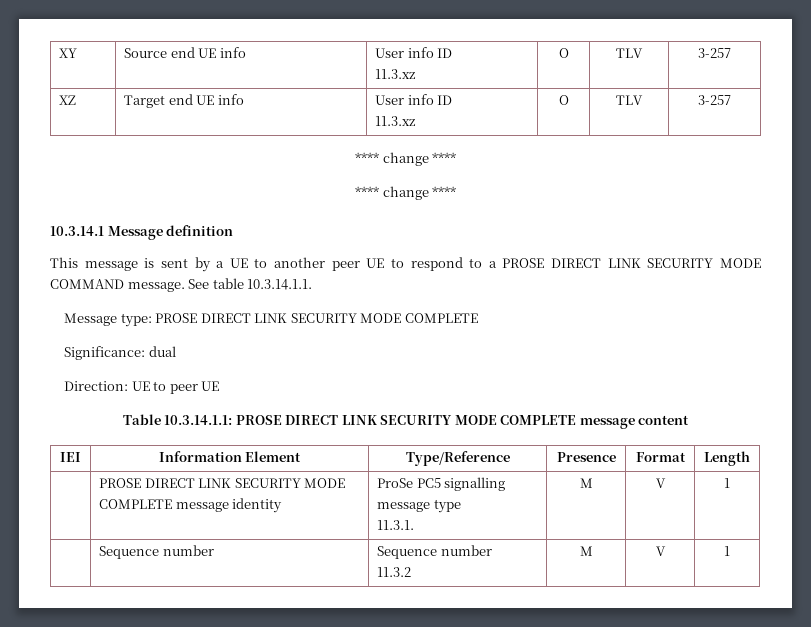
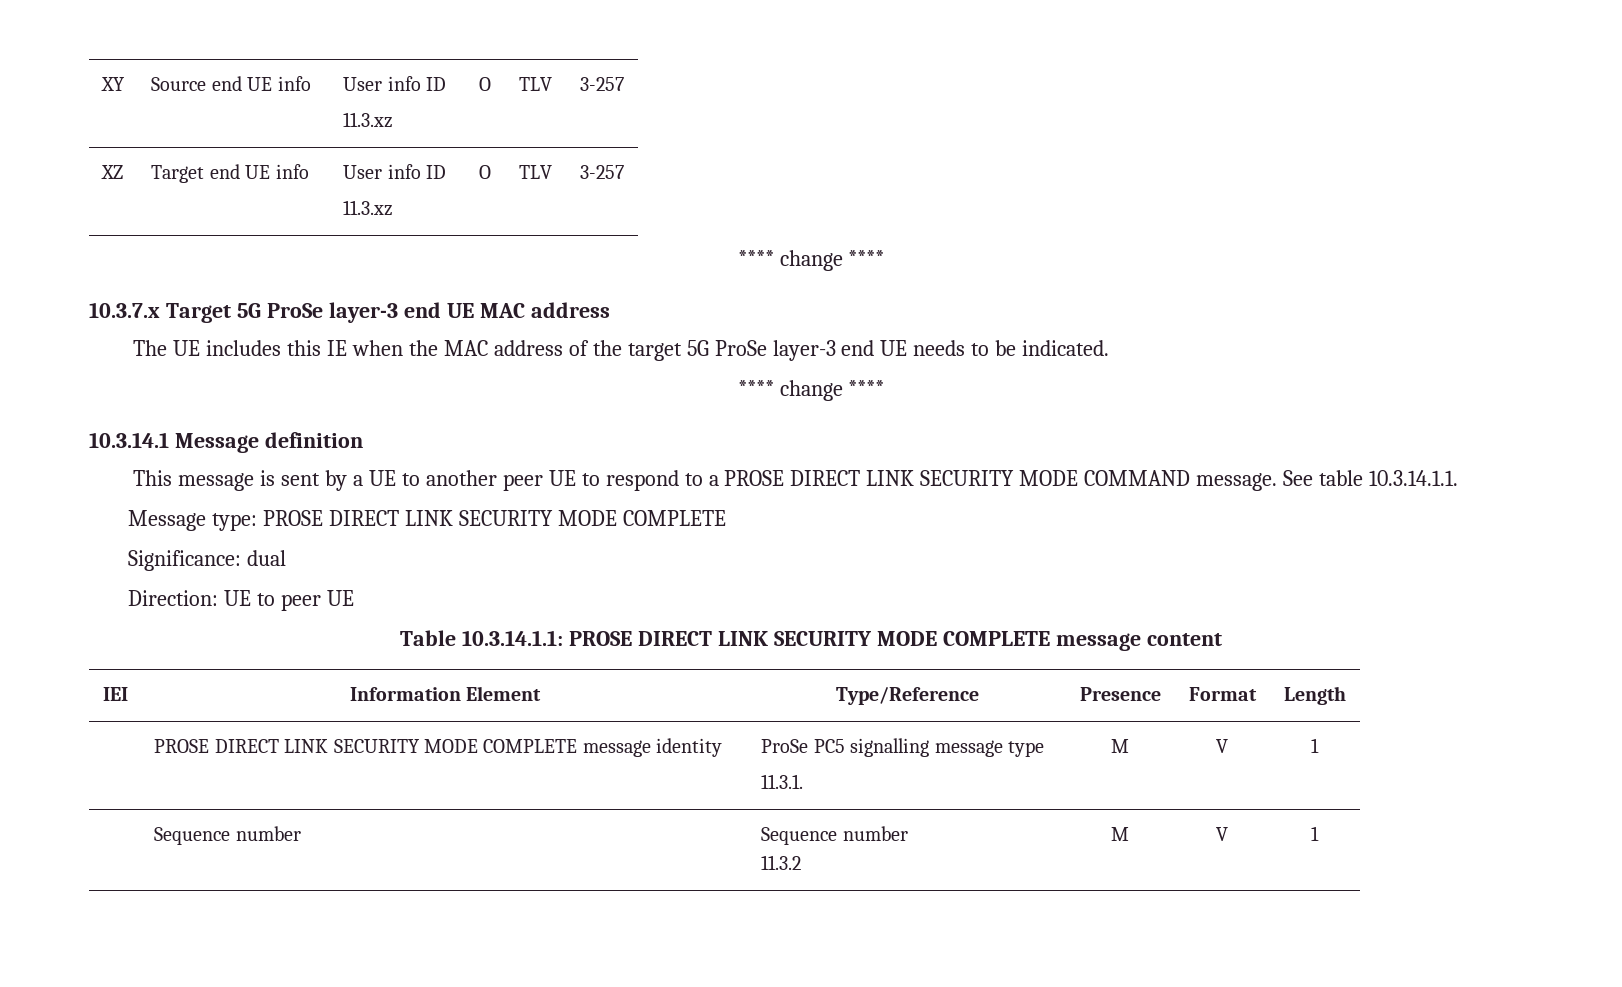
(457, 157) none -> [89,302,610,323] [133,340,1110,361] // 10.3.7.x Target 5G ProSe layer-3 end UE MAC address // The UE includes this IE when the MAC address of the target 5G ProSe layer-3 end UE needs to be indicated.

